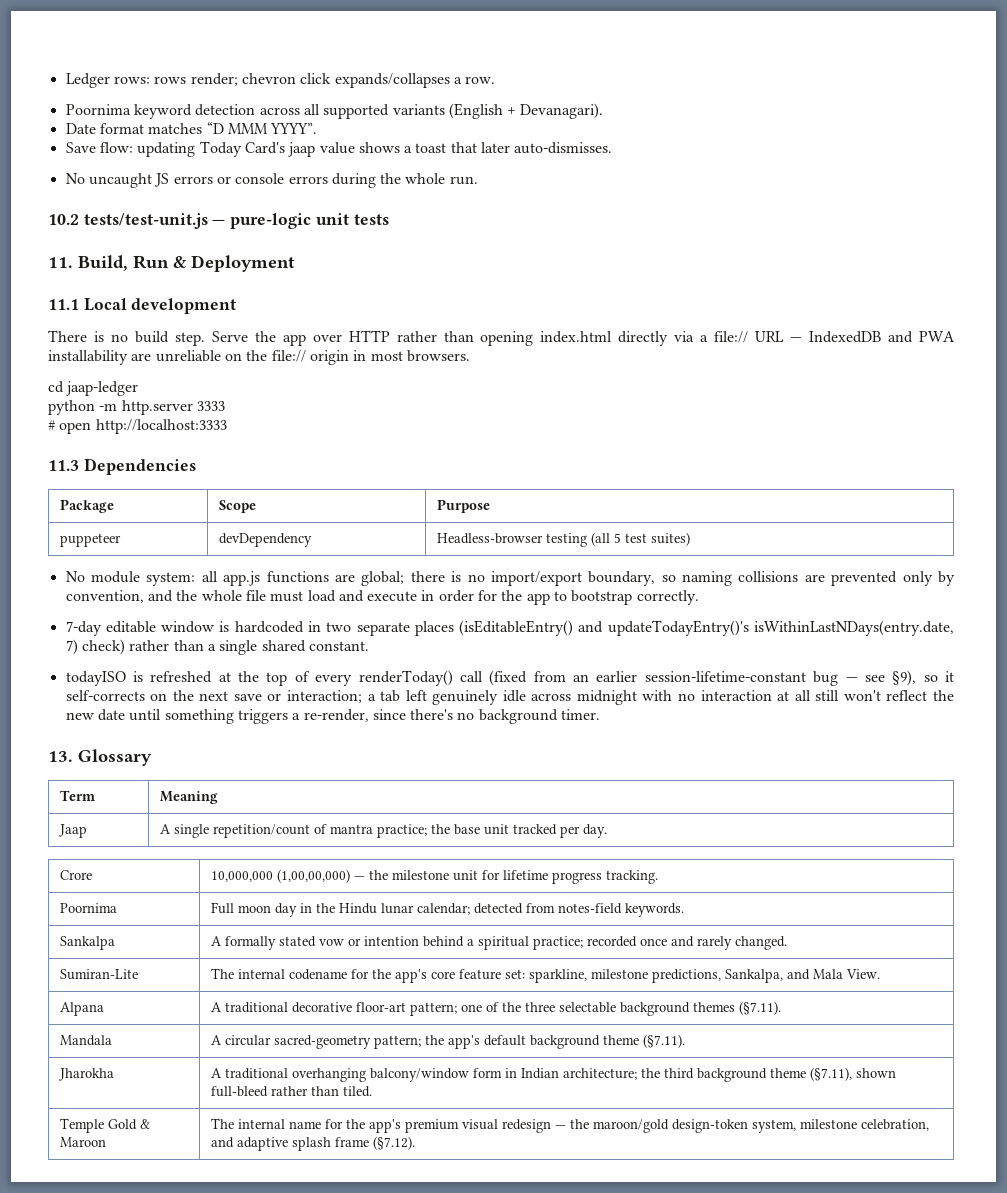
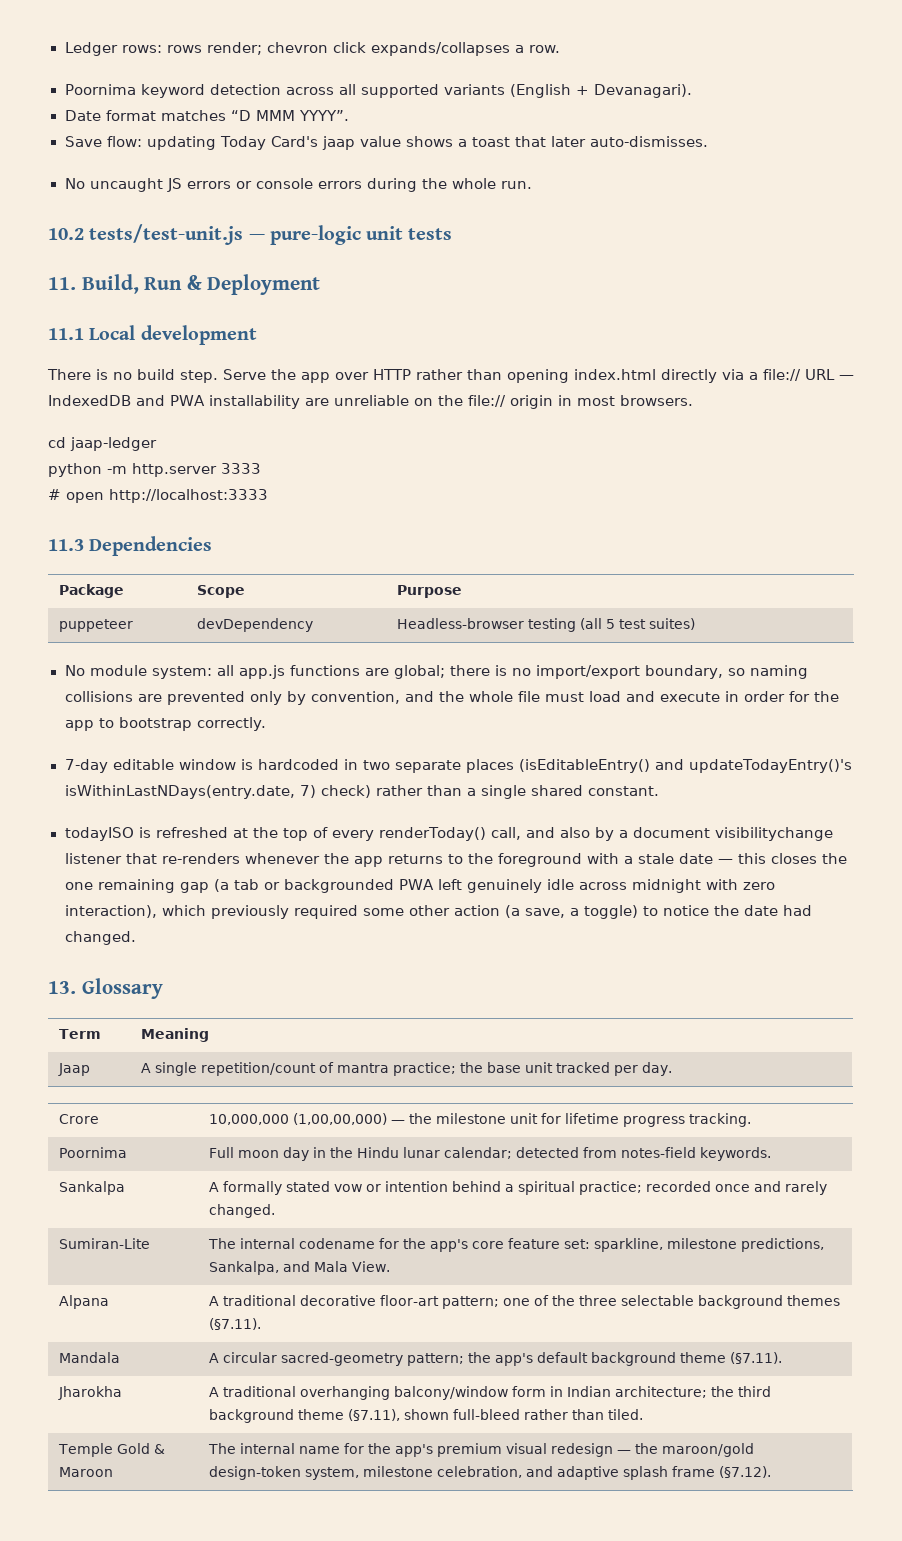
[459,670,955,686] [65,690,401,703] call (fixed from an earlier session-lifetime-constant bug — see §9), so it self-corrects on the next save or interaction; a tab -> [491,827,834,841] [64,853,847,867] [64,879,434,893] call, and also by a document visibilitychange listener that re-renders whenever the app returns to the foreground with a stale date — this closes the one remaining gap (a tab or backgrounded PWA
[678,690,955,701] [65,709,601,724] no interaction at all still won't reflect the new date until something triggers a re-render, since there's no background timer. -> [742,882,775,890] [64,905,812,919] [64,931,136,945] zero interaction), which previously required some other action (a save, a toggle) to notice the date had changed.

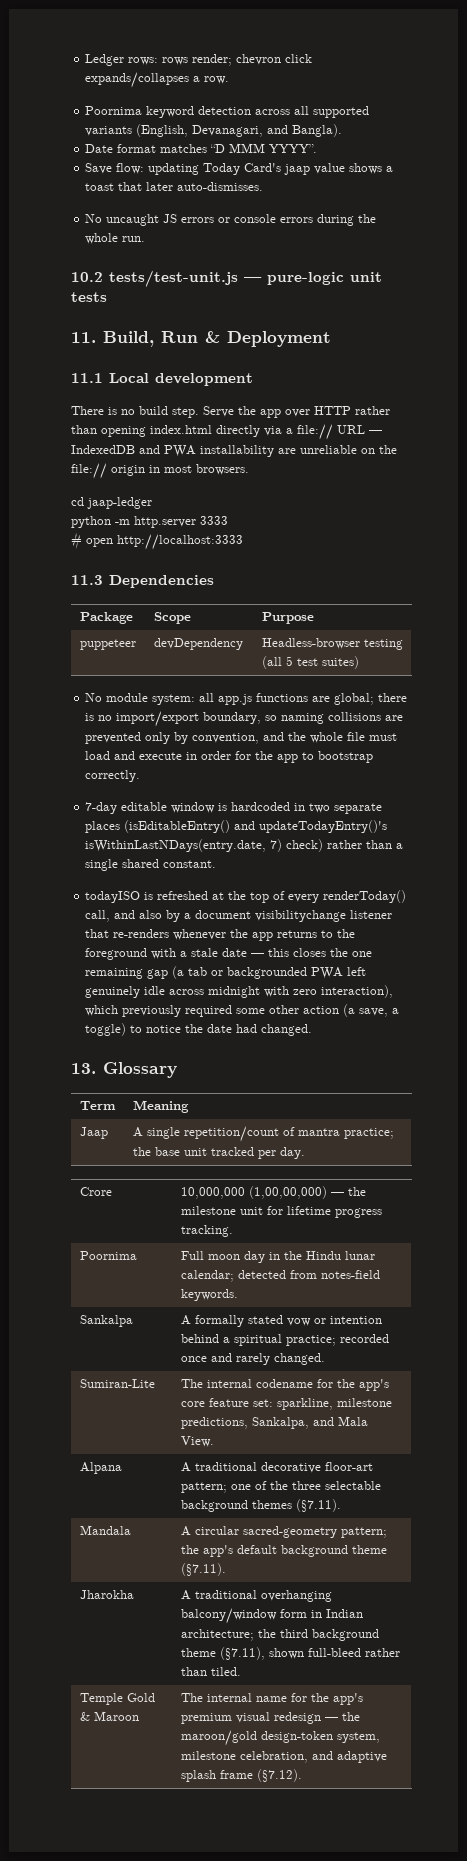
[509,84,692,98] (English + Devanagari). -> [136,124,343,137] (English, Devanagari, and Bangla).

